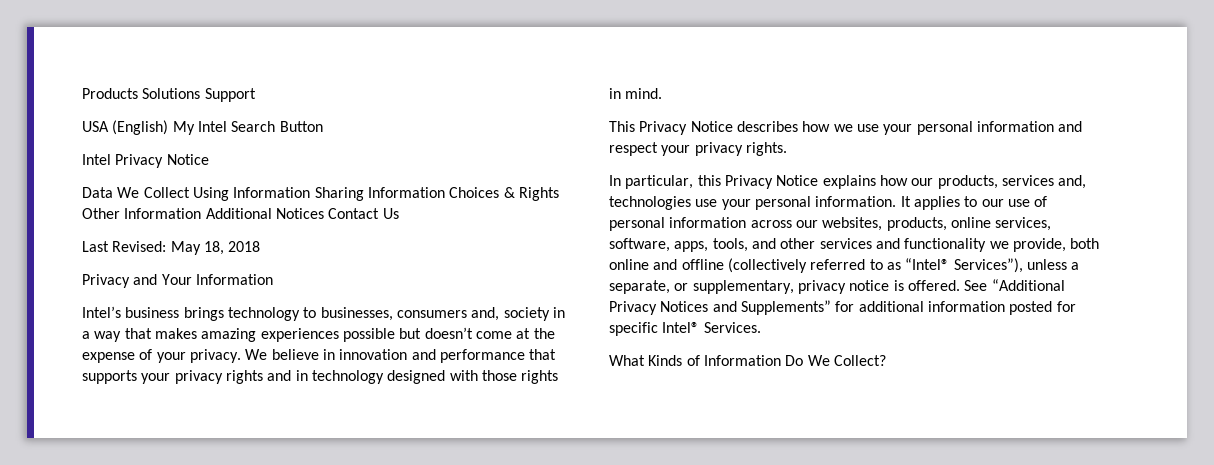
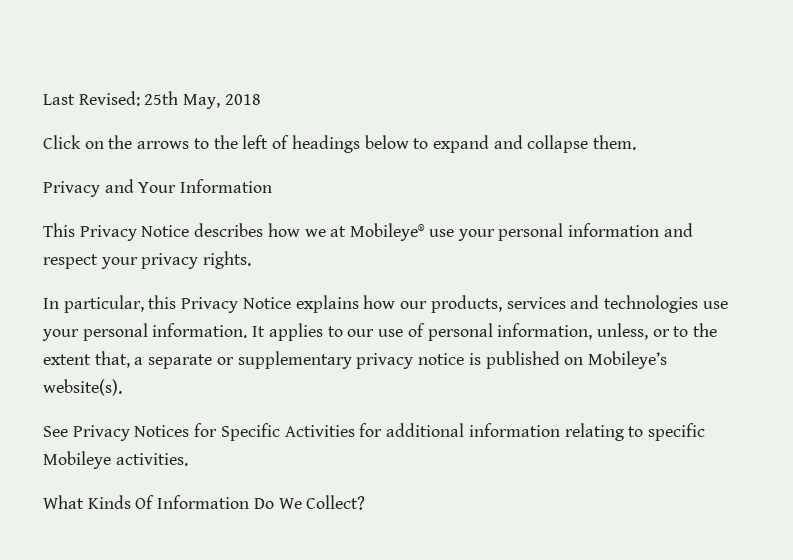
[82,88,256,102] [82,120,323,135] [82,154,209,168] [82,187,559,201] [82,208,399,219] [82,241,261,255] [82,274,273,288] [82,306,565,321] [82,327,555,342] [82,349,557,363] [82,370,559,384] [609,88,663,99] Products Solutions Support // USA (English) My Intel Search Button // Intel Privacy Notice // Data We Collect Using Information Sharing Information Choices & Rights Other Information Additional Notices Contact Us // Last Revised: May 18, 2018 // Privacy and Your Information // Intel’s business brings technology to businesses, consumers and, society in a way that makes amazing experiences possible but doesn’t come at the expense of your privacy. We believe in innovation and performance that supports your privacy rights and in technology designed with those rights in mind. -> [43,91,261,109] [43,135,637,153] [43,179,273,197] Last Revised: 25th May, 2018 // Click on the arrows to the left of headings below to expand and collapse them. // Privacy and Your Information
(853, 128) none -> [330,223,426,241] at Mobileye®
[1058,175,1087,189] and, -> [570,295,600,309] and
[669,217,1052,231] [609,238,1100,252] [609,258,1080,273] [609,279,1065,294] [609,300,1076,315] [609,322,761,336] information across our websites, products, online services, software, apps, tools, and other services and functionality we provide, both online and offline (collectively referred to as “Intel® Services”), unless a separate, or supplementary, privacy notice is offered. See “Additional Privacy Notices and Supplements” for additional information posted for specific Intel® Services. -> [497,323,718,340] [43,351,667,369] [43,379,122,396] [43,423,705,441] [43,451,188,469] information, unless, or to the extent that, a separate or supplementary privacy notice is published on Mobileye’s website(s). // See Privacy Notices for Specific Activities for additional information relating to specific Mobileye activities.
[686,355,700,366] of -> [135,495,155,509] Of

